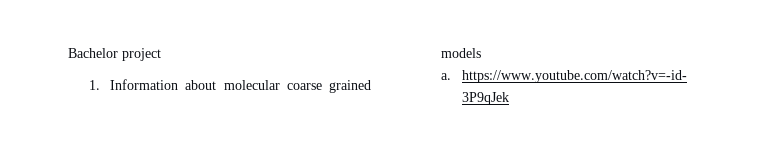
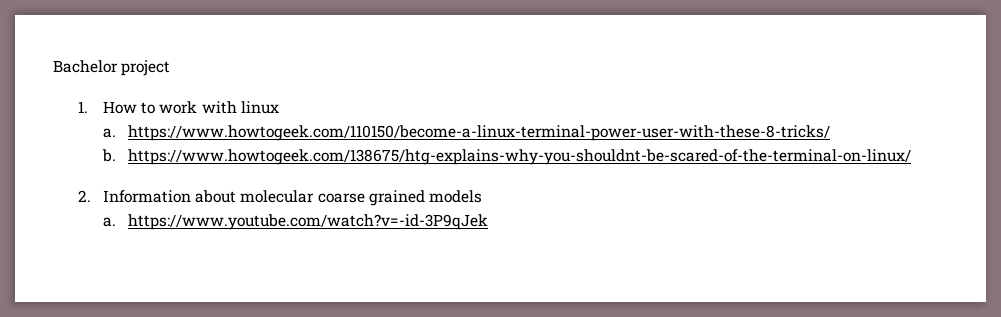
(101, 85) none -> [102,101,279,114] [102,125,830,141] [101,149,911,165] [77,190,91,202] How to work with linux // a. https://www.howtogeek.com/110150/become-a-linux-terminal-power-user-with-these-8-tricks/ // b. https://www.howtogeek.com/138675/htg-explains-why-you-shouldnt-be-scared-of-the-terminal-on-linux/ // 2.

